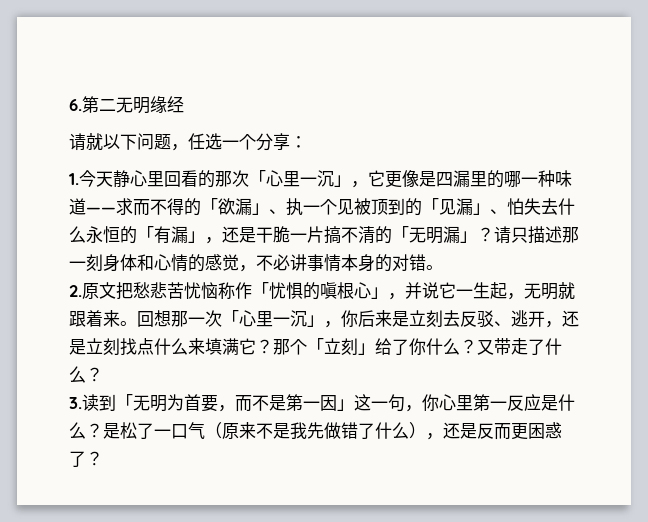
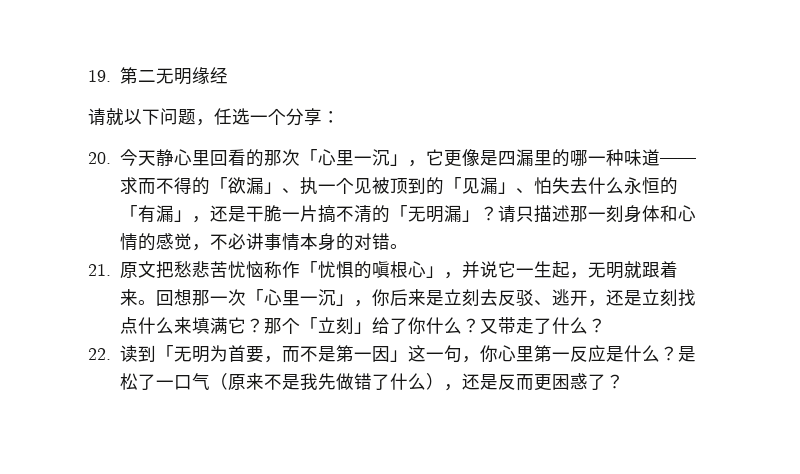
[69,99,82,111] 6. -> [88,70,111,82] 19.
[69,173,79,185] 1. -> [88,152,111,164] 20.
[69,285,82,297] 2. -> [88,264,111,276] 21.
[69,397,82,409] 3. -> [88,348,111,360] 22.

